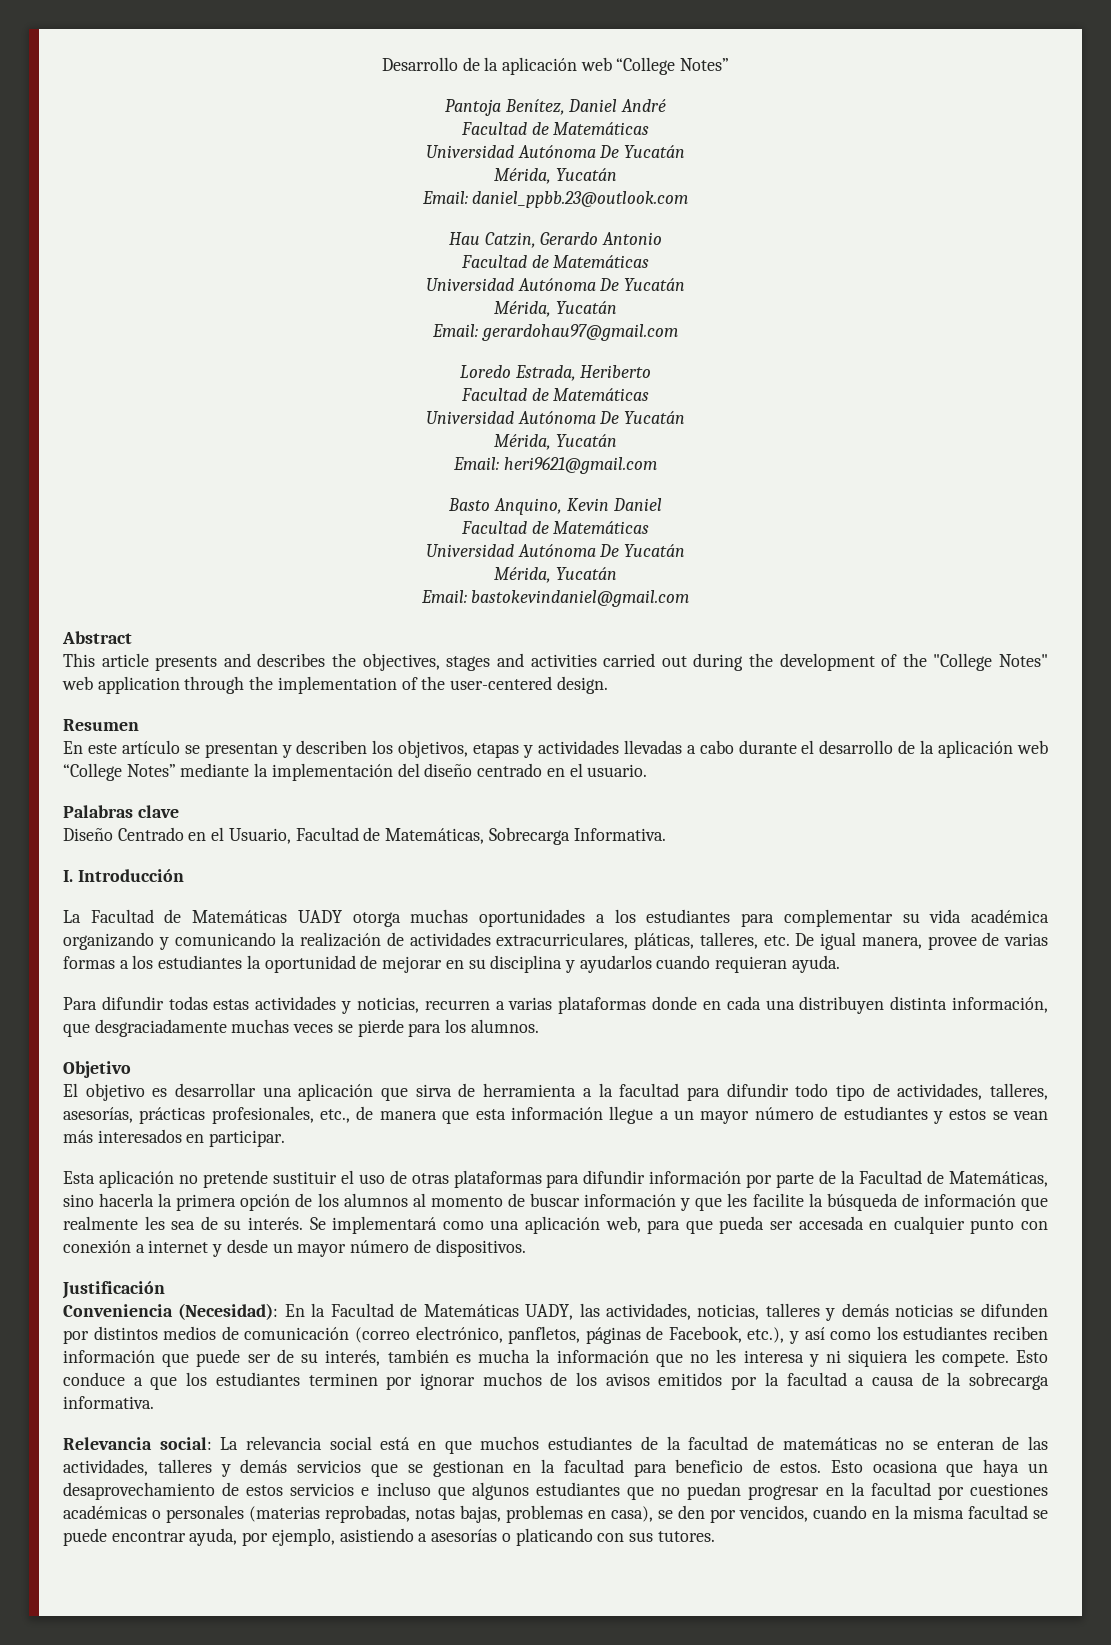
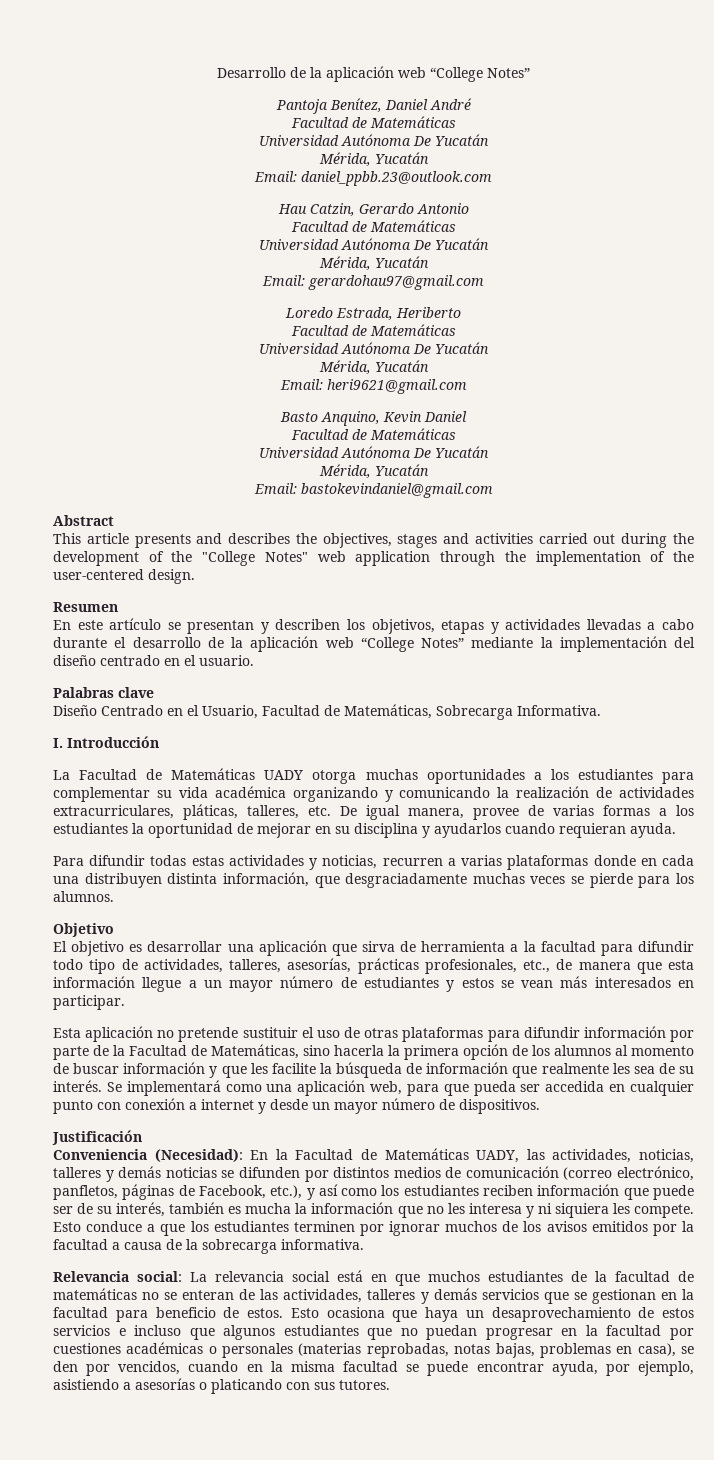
[798,1216,864,1230] accesada -> [545,1081,605,1092] accedida

